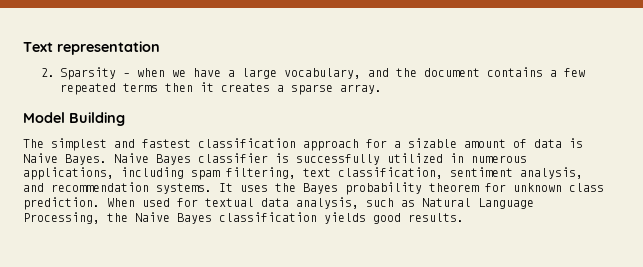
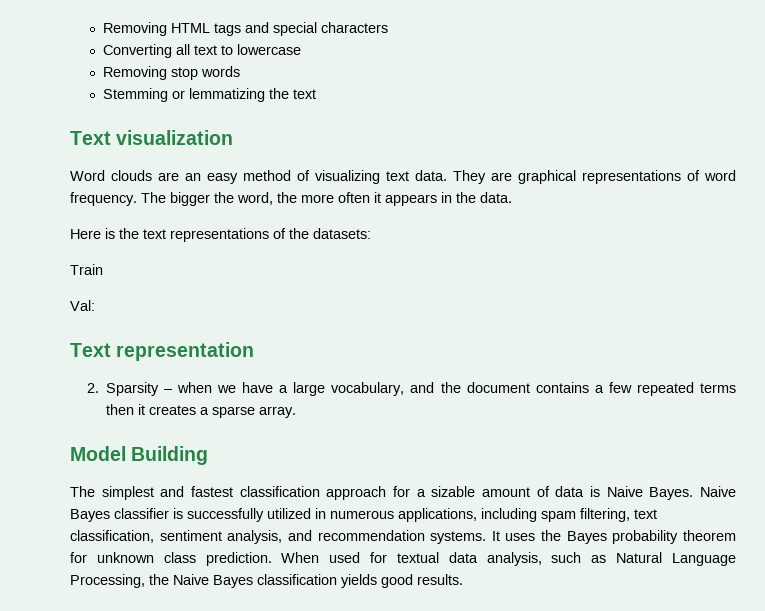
(23, 47) none -> [102,22,388,36] [102,44,301,58] [102,66,240,80] [102,88,316,102] [70,130,234,145] [70,170,736,184] [70,192,512,206] [70,228,371,242] [70,264,103,275] [70,300,95,311] Removing HTML tags and special characters // Converting all text to lowercase // Removing stop words // Stemming or lemmatizing the text // Text visualization // Word clouds are an easy method of visualizing text data. They are graphical representations of word frequency. The bigger the word, the more often it appears in the data. // Here is the text representations of the datasets: // Train // Val: //

